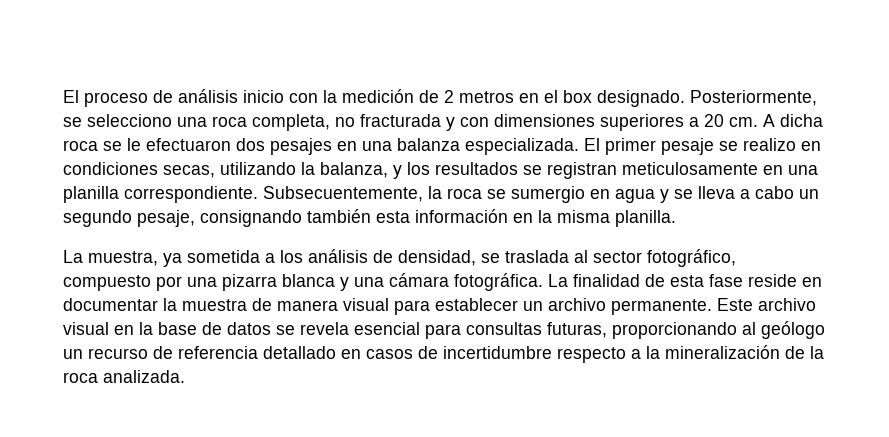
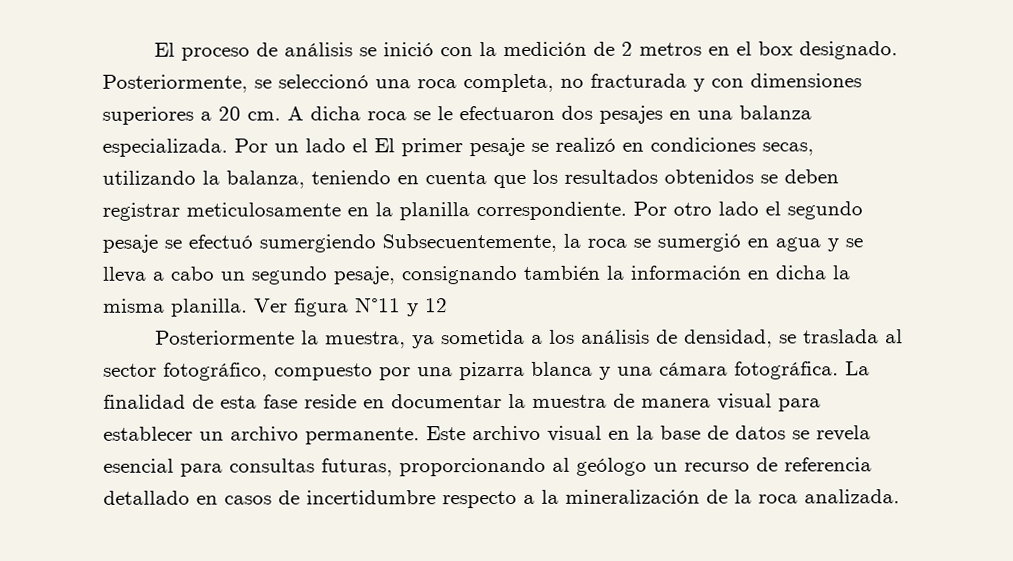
[243,90,284,103] inicio -> [359,42,435,57] se inició
[87,114,172,127] selecciono -> [278,74,369,89] seleccionó
(579, 146) none -> [234,138,368,153] Por un lado el
[743,138,796,151] realizo -> [555,137,616,152] realizó
[393,162,617,179] y los resultados se registran -> [311,169,839,189] [102,202,180,221] teniendo en cuenta que los resultados obtenidos se deben registrar
[788,165,818,175] una -> [375,202,393,217] la
(258, 194) none -> [633,201,863,220] [102,234,376,253] Por otro lado el segundo pesaje se efectuó sumergiendo
[511,186,585,203] sumergio -> [657,233,741,252] sumergió
[376,211,410,223] esta -> [606,265,624,280] la
(533, 218) none -> [775,265,826,280] dicha
[63,250,83,263] // La -> [254,297,448,317] [155,330,320,345] Ver figura N°11 y 12 // Posteriormente la

